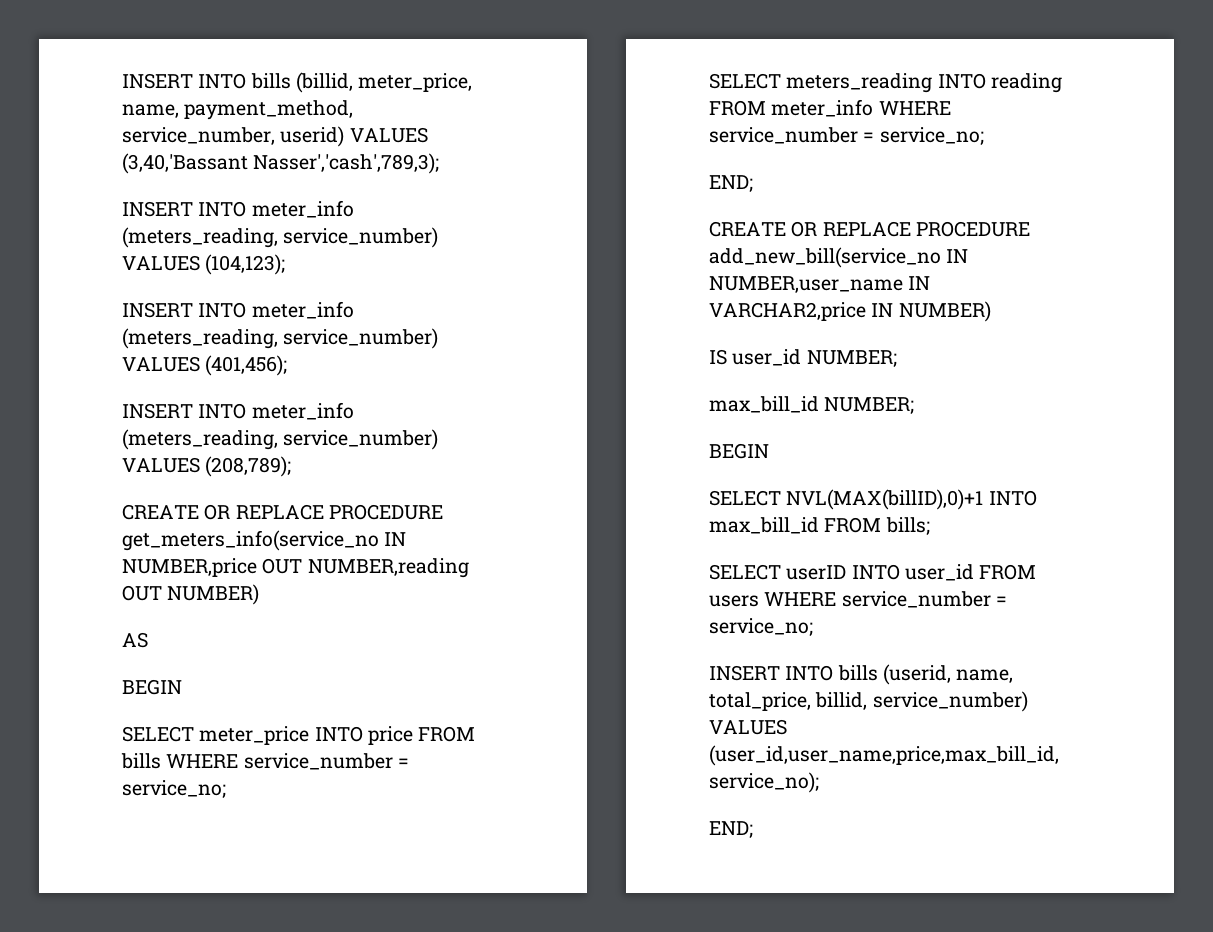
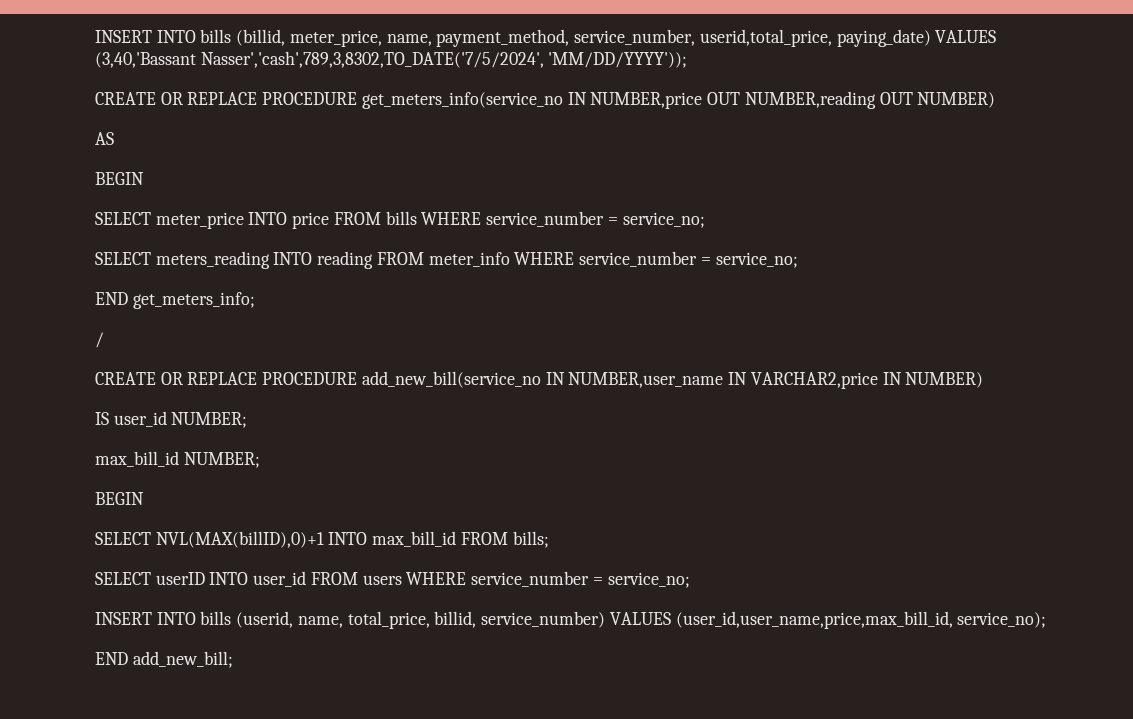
[280,126,428,147] [122,153,440,174] [122,200,354,218] [122,227,439,248] [122,254,286,275] [122,301,354,319] [122,328,439,349] [122,355,288,376] [122,402,354,420] [122,429,439,450] [122,456,292,477] userid) VALUES (3,40,'Bassant Nasser','cash',789,3); // INSERT INTO meter_info (meters_reading, service_number) VALUES (104,123); // INSERT INTO meter_info (meters_reading, service_number) VALUES (401,456); // INSERT INTO meter_info (meters_reading, service_number) VALUES (208,789); -> [699,29,997,47] [95,51,688,68] userid,total_price, paying_date) VALUES (3,40,'Bassant Nasser','cash',789,3,8302,TO_DATE('7/5/2024', 'MM/DD/YYYY'));
[709,175,753,192] END; -> [95,292,255,309] [95,332,104,348] END get_meters_info; // /
[709,821,753,838] END; -> [95,651,233,668] END add_new_bill;

